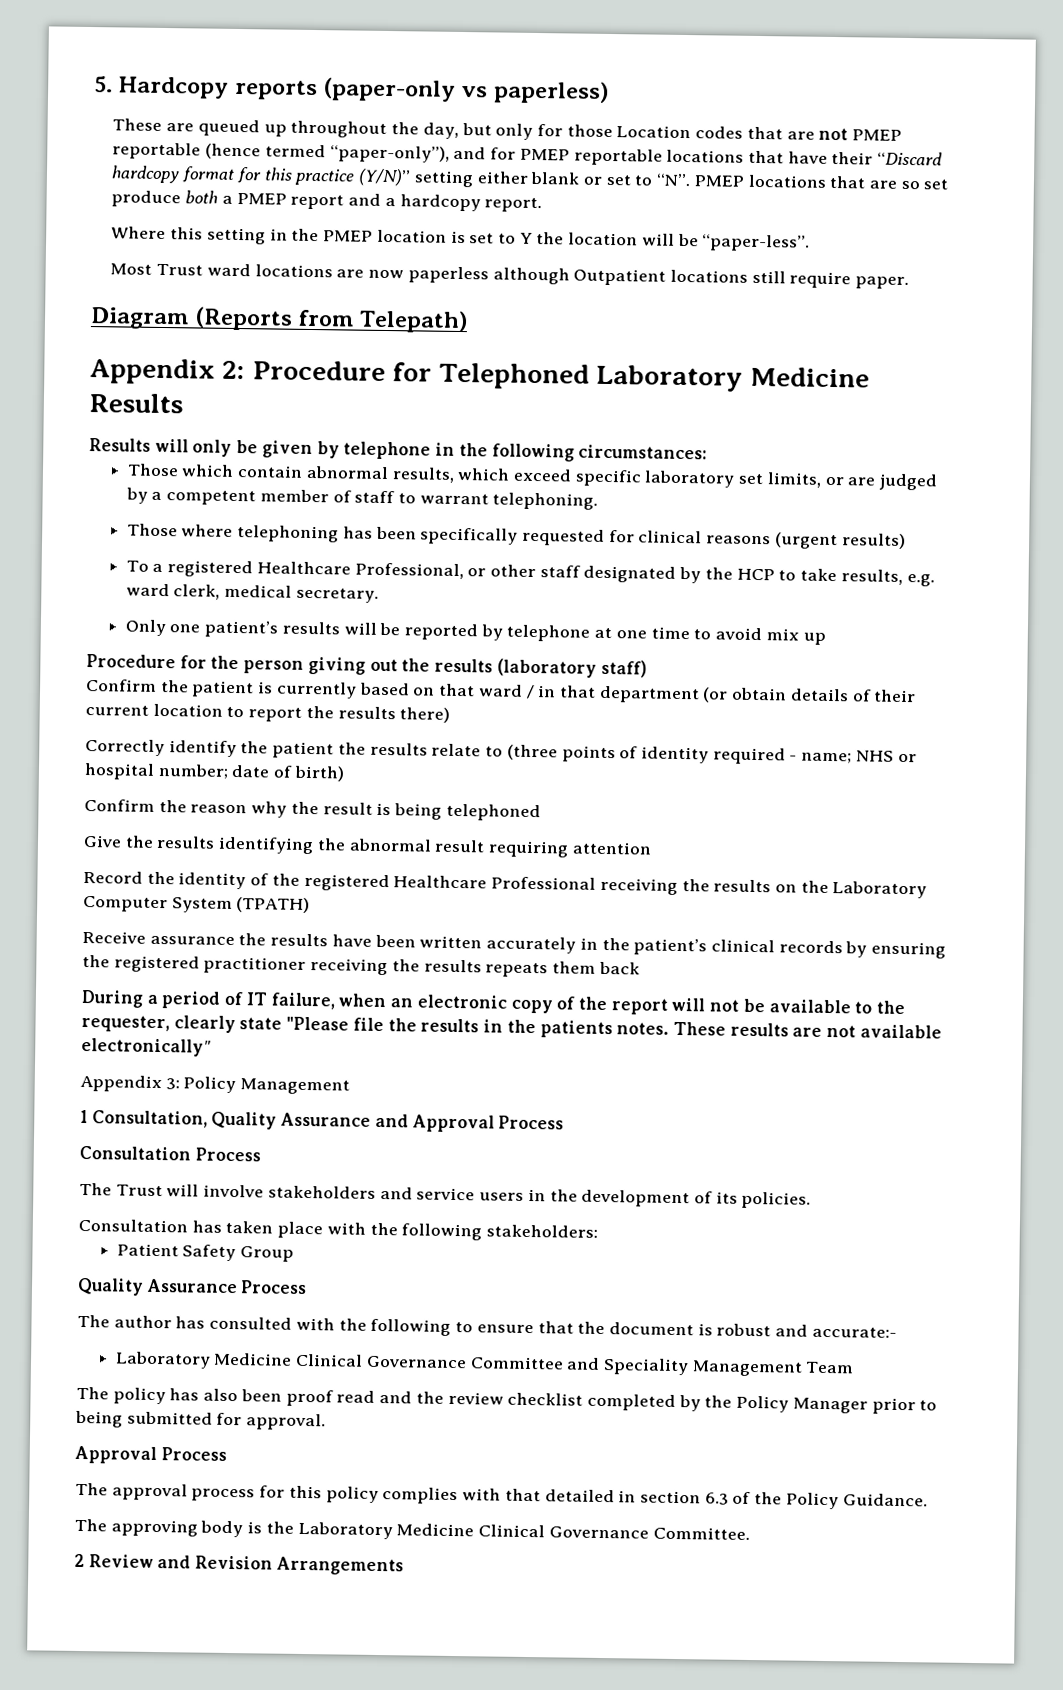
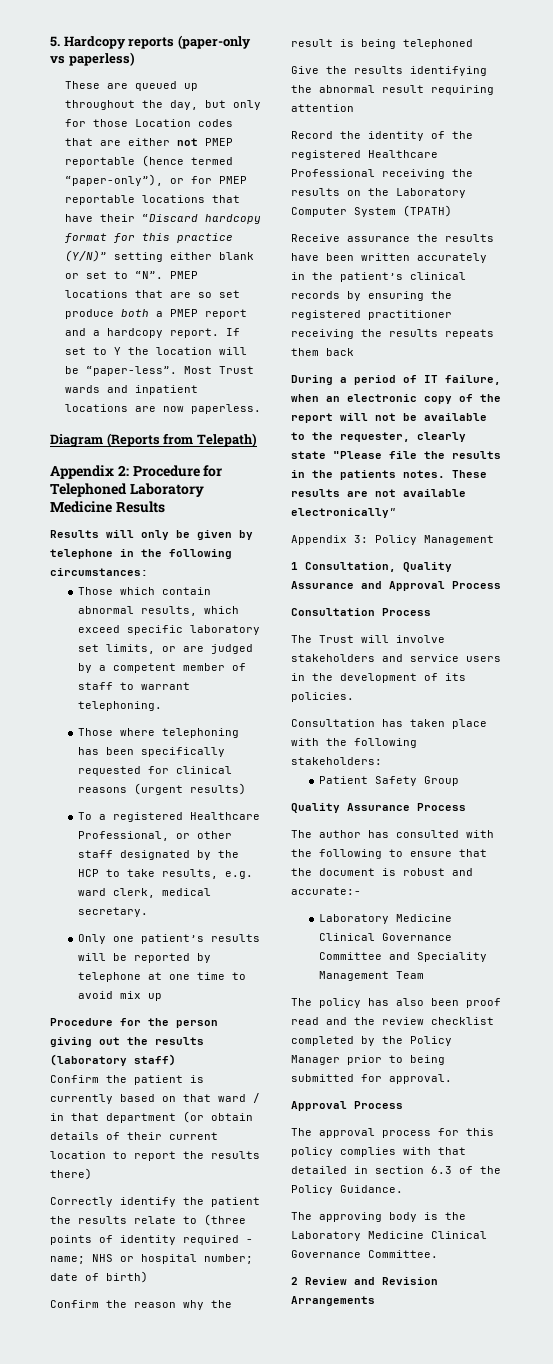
(815, 135) none -> [128,138,171,146] either
[453,146,487,160] and -> [170,178,185,184] or
[111,226,466,245] // Where this setting in the PMEP location is -> [226,328,241,336] If
(811, 243) // -> (178, 371) none
[206,263,910,290] ward locations are now paperless although Outpatient locations still require paper. -> [65,385,199,395] [65,404,262,414] wards and inpatient locations are now paperless.

